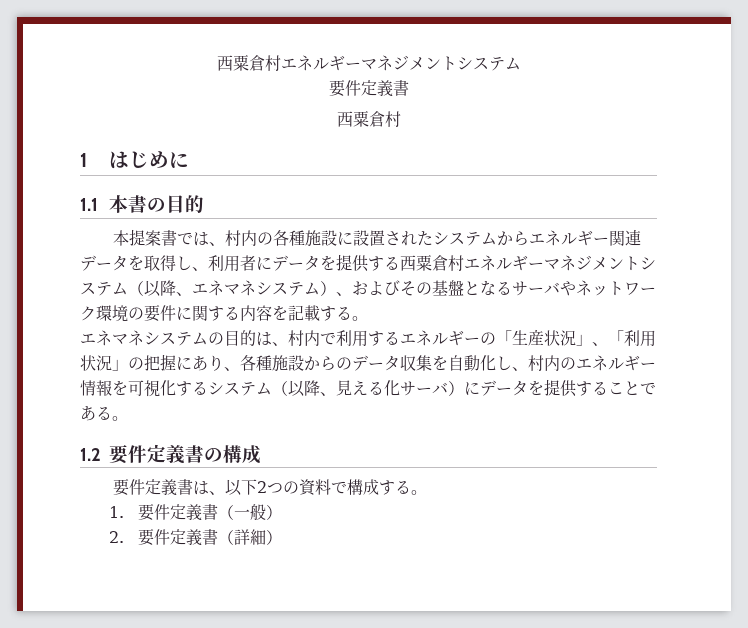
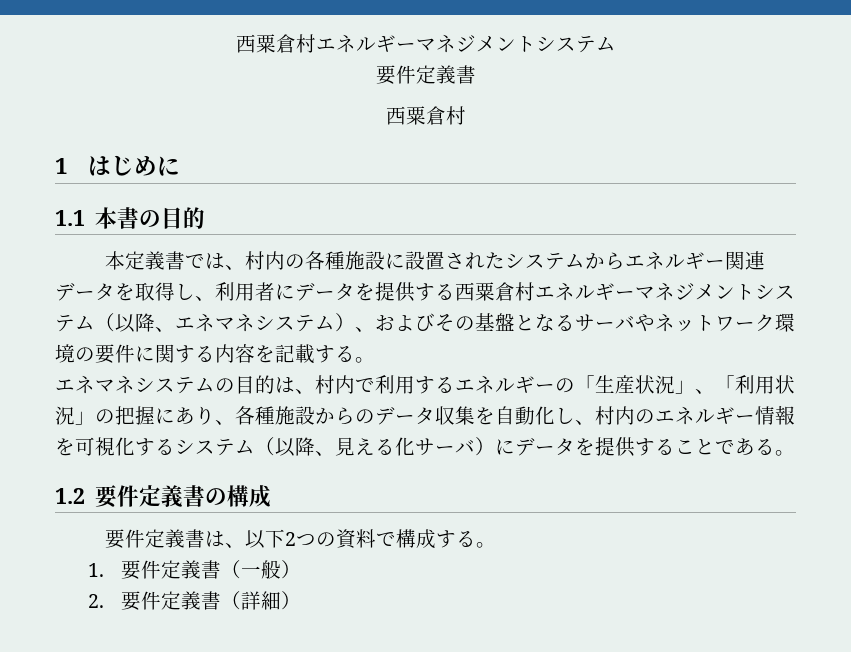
[129,229,162,246] 提案 -> [124,251,165,270] 定義

